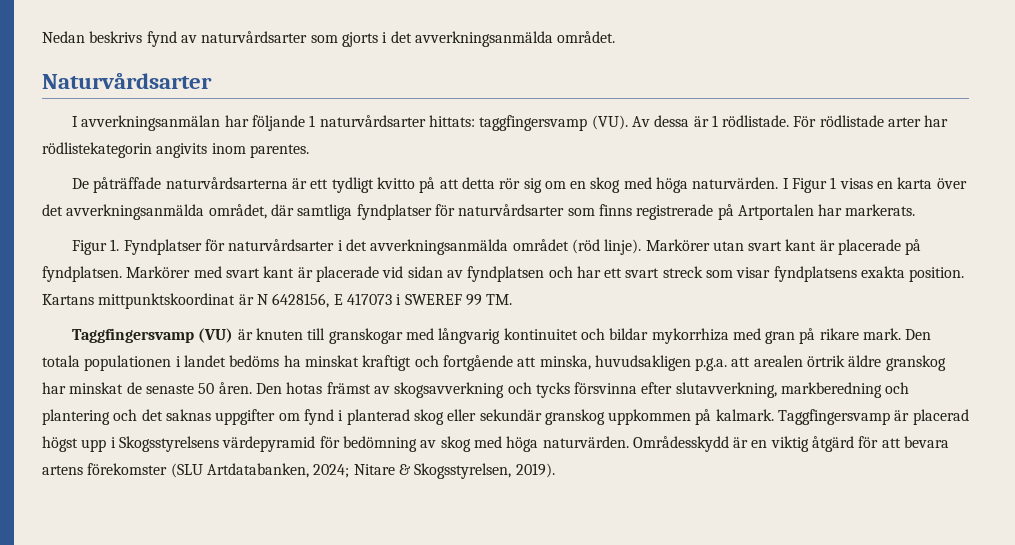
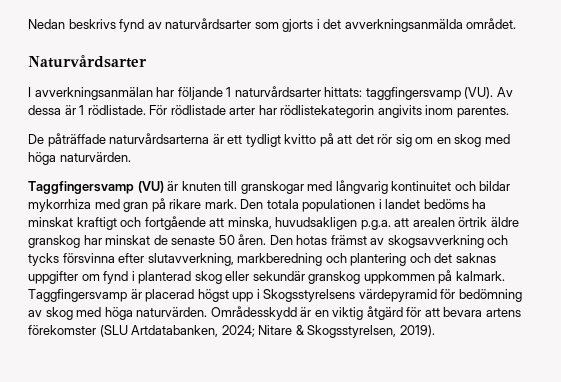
[461,177,495,189] detta -> [355,134,374,144] det
[782,177,967,193] [42,204,916,220] [71,239,922,255] [42,266,965,282] [42,293,513,309] I Figur 1 visas en karta över det avverkningsanmälda området, där samtliga fyndplatser för naturvårdsarter som finns registrerade på Artportalen har markerats. // Figur 1. Fyndplatser för naturvårdsarter i det avverkningsanmälda området (röd linje). Markörer utan svart kant är placerade på fyndplatsen. Markörer med svart kant är placerade vid sidan av fyndplatsen och har ett svart streck som visar fyndplatsens exakta position. Kartans mittpunktskoordinat är N 6428156, E 417073 i SWEREF 99 TM. -> (131, 157) none

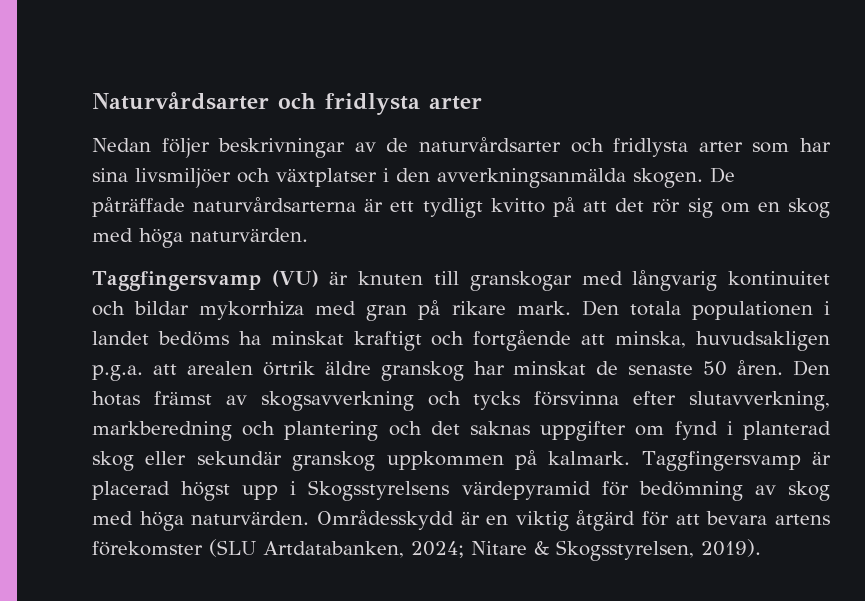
[28,18,517,32] [28,55,147,68] [28,86,513,100] [28,105,509,118] Nedan beskrivs fynd av naturvårdsarter som gjorts i det avverkningsanmälda området. // Naturvårdsarter // I avverkningsanmälan har följande 1 naturvårdsarter hittats: taggfingersvamp (VU). Av dessa är 1 rödlistade. För rödlistade arter har rödlistekategorin angivits inom parentes. // -> [92,92,482,115] [92,137,832,158] [92,168,703,188] Naturvårdsarter och fridlysta arter // Nedan följer beskrivningar av de naturvårdsarter och fridlysta arter som har sina livsmiljöer och växtplatser i den avverkningsanmälda skogen.

